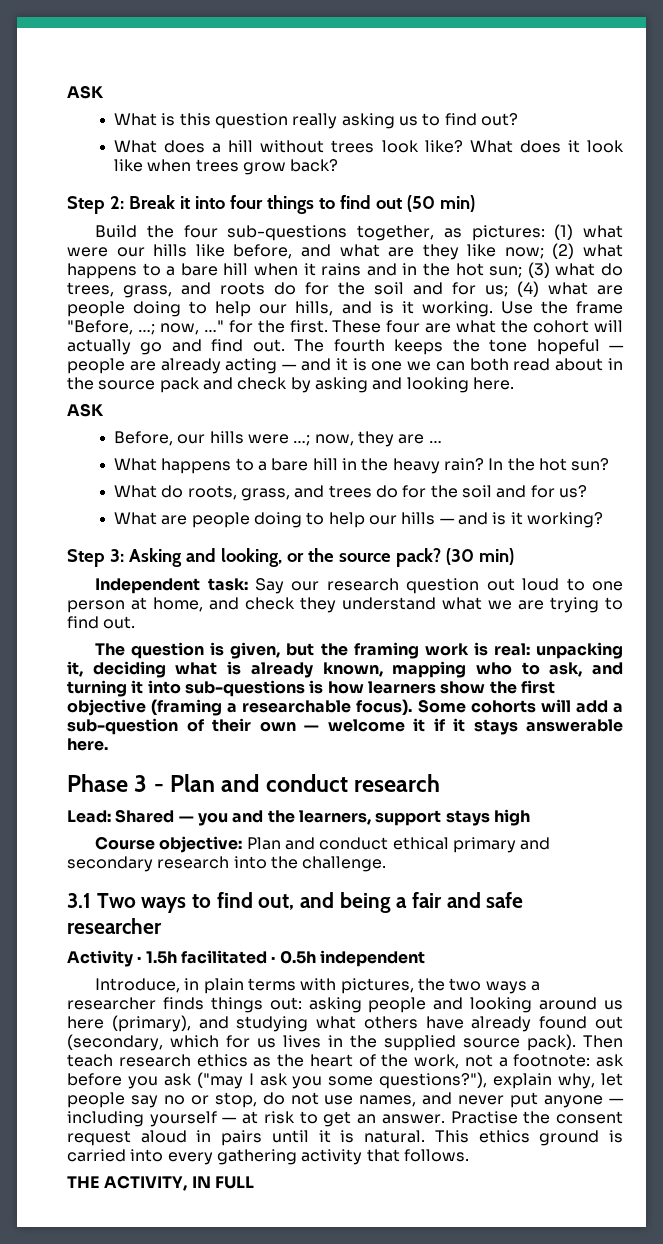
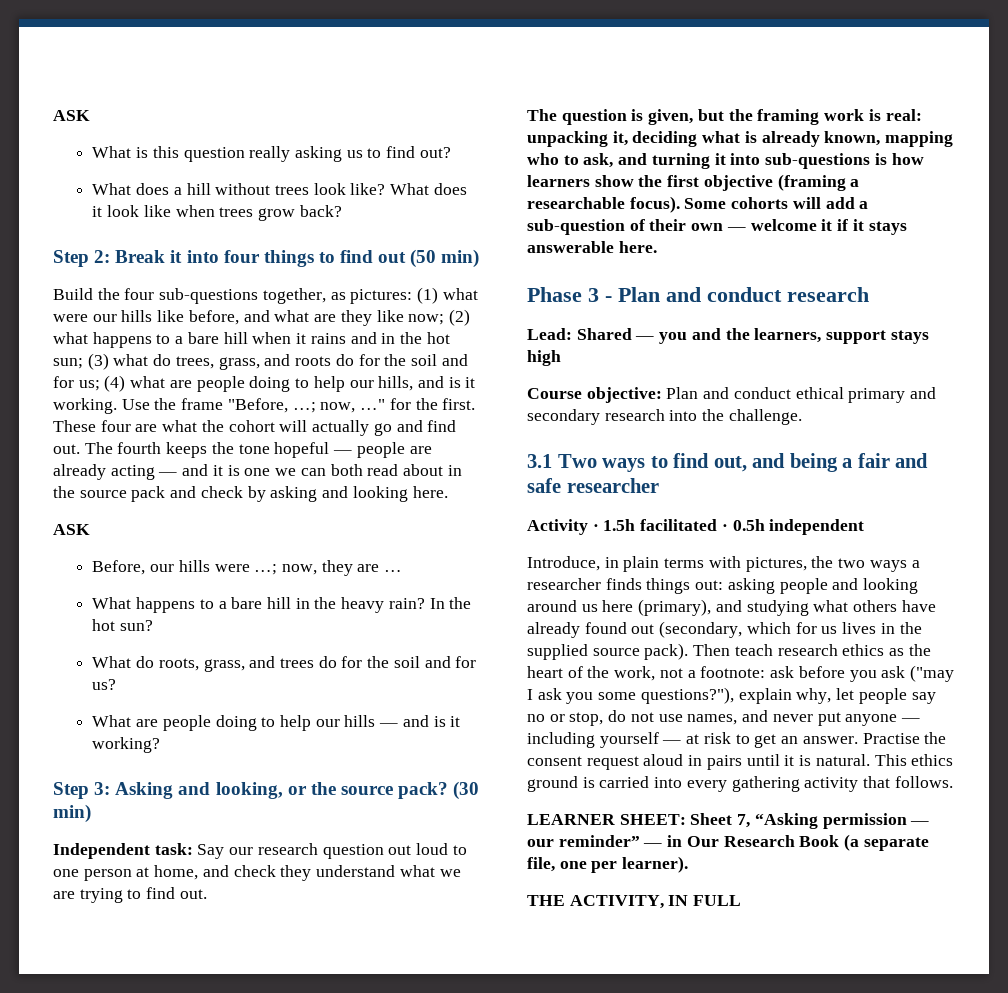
(469, 1155) none -> [527,813,930,829] [527,834,929,851] [527,856,689,873] // LEARNER SHEET: Sheet 7, “Asking permission — our reminder” — in Our Research Book (a separate file, one per learner).

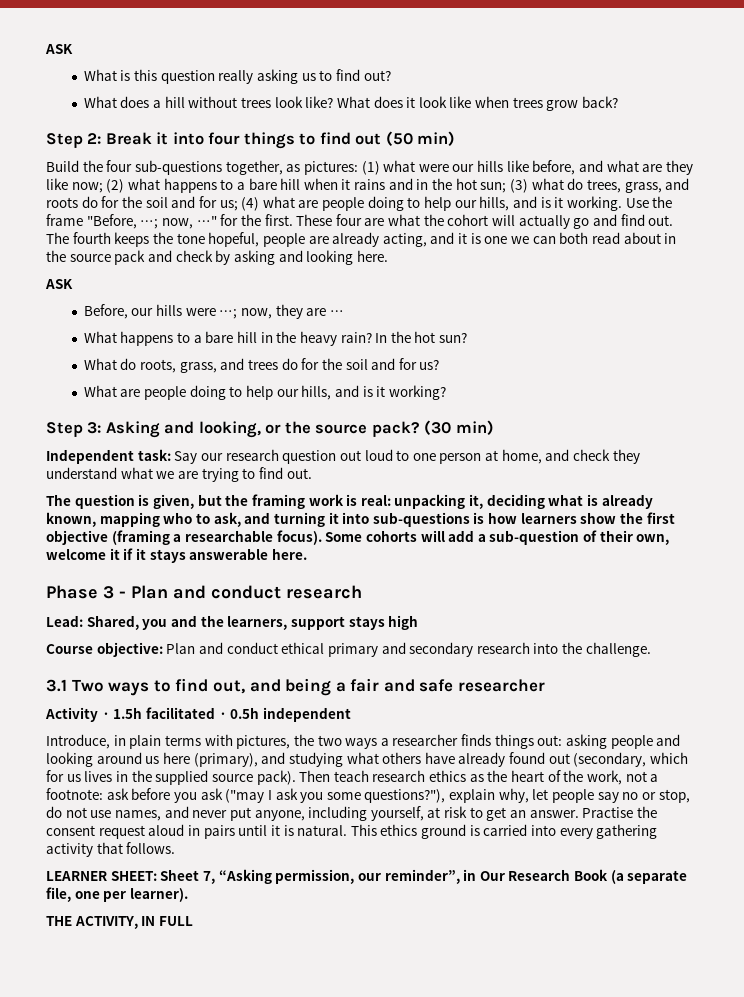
[274,442,353,458] hopeful — -> [208,232,260,247] hopeful,
[110,465,178,480] acting — -> [382,233,427,247] acting,
[344,715,399,727] hills — -> [301,385,332,400] hills,
[691,223,746,231] own — -> [636,534,670,545] own,
[576,328,655,340] Shared — -> [86,615,139,630] Shared,
[845,714,920,726] [527,732,682,748] anyone — including yourself — -> [254,806,424,821] anyone, including yourself,
[822,813,930,829] [527,835,663,847] permission — our reminder” — -> [275,869,460,884] permission, our reminder”,

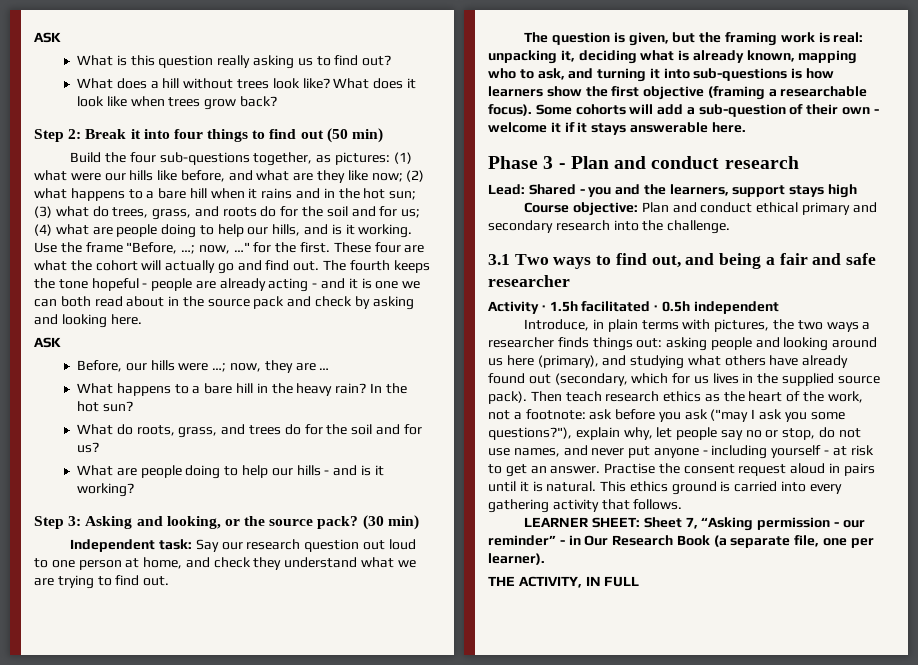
[208,232,260,247] hopeful, -> [91,278,148,291] hopeful -
[382,233,427,247] acting, -> [268,278,318,292] acting -
[301,385,332,400] hills, -> [296,465,330,476] hills -
[636,534,670,545] own, -> [842,107,879,115] own -
[86,615,139,630] Shared, -> [528,184,585,195] Shared -
[254,806,424,821] anyone, including yourself, -> [653,445,830,459] anyone - including yourself -
[275,869,460,884] permission, our reminder”, -> [757,517,865,530] [488,535,565,546] permission - our reminder” -

